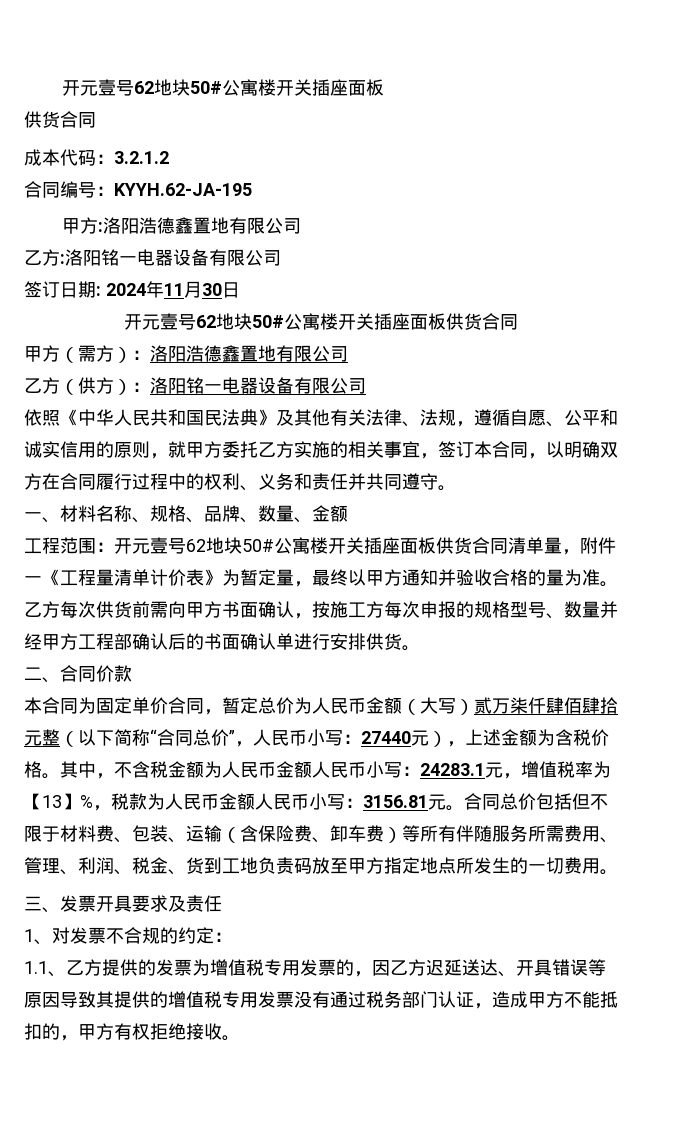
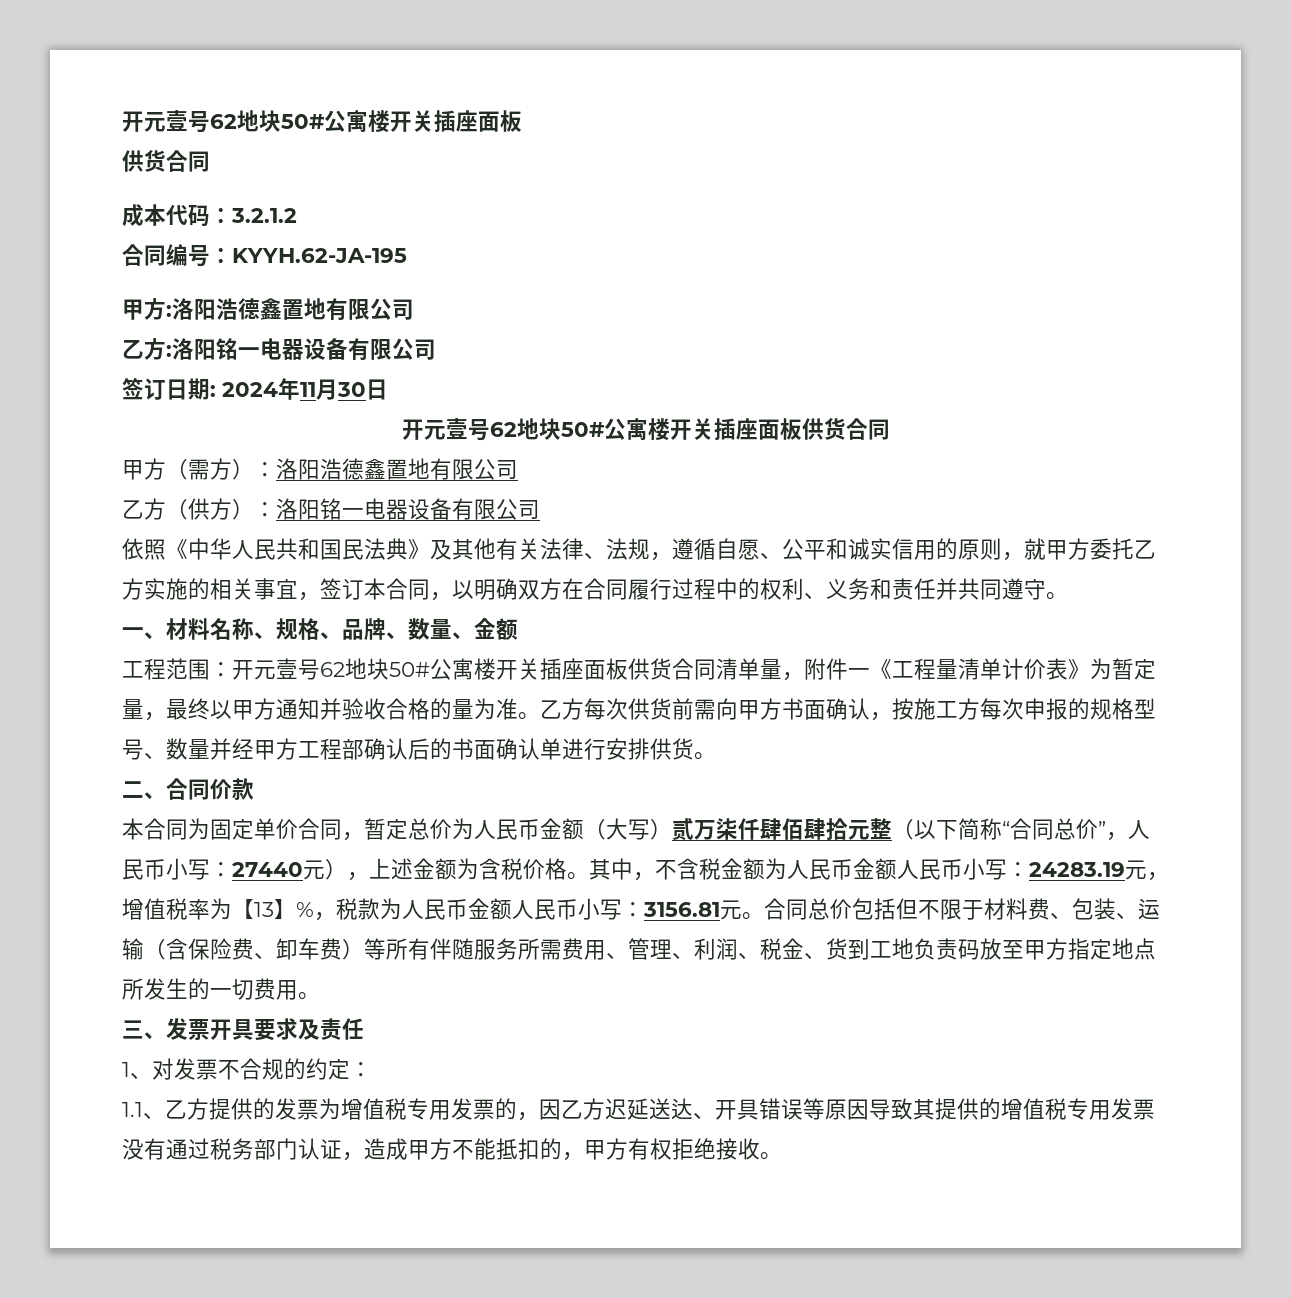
[420,763,485,776] 24283.1 -> [1029,862,1125,877] 24283.19

